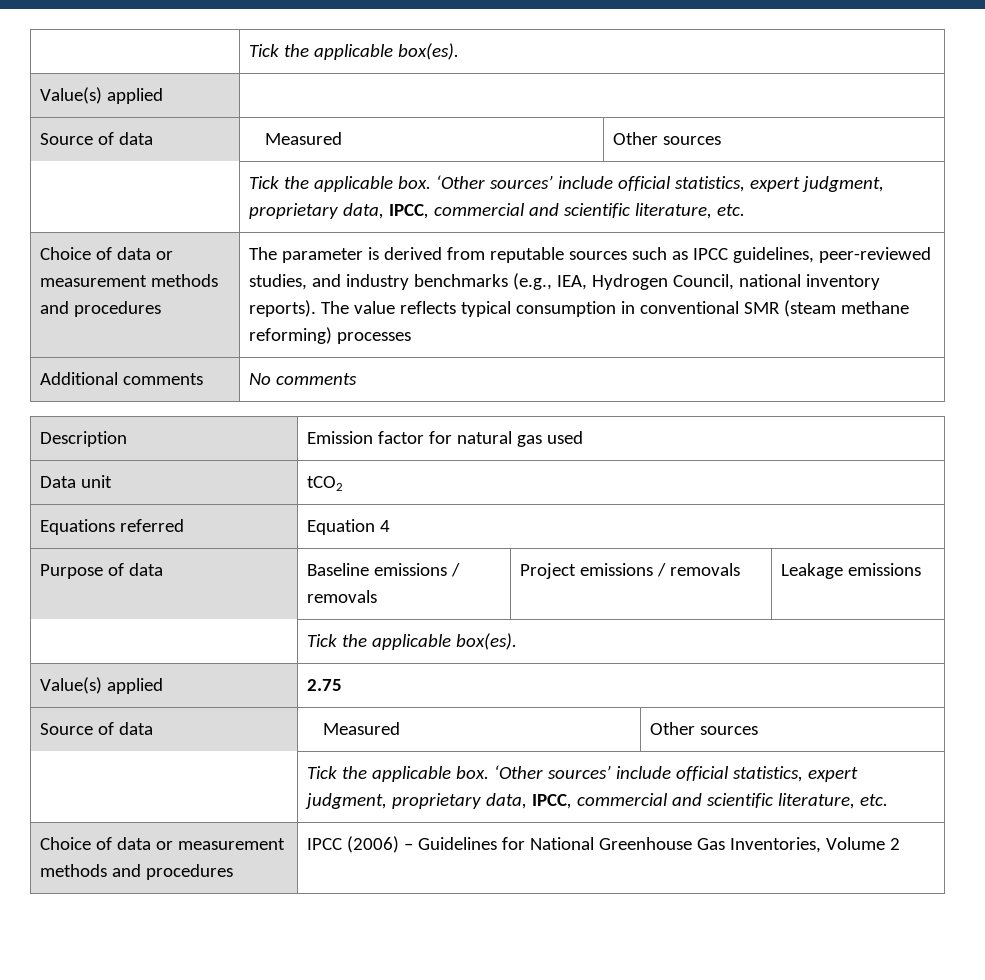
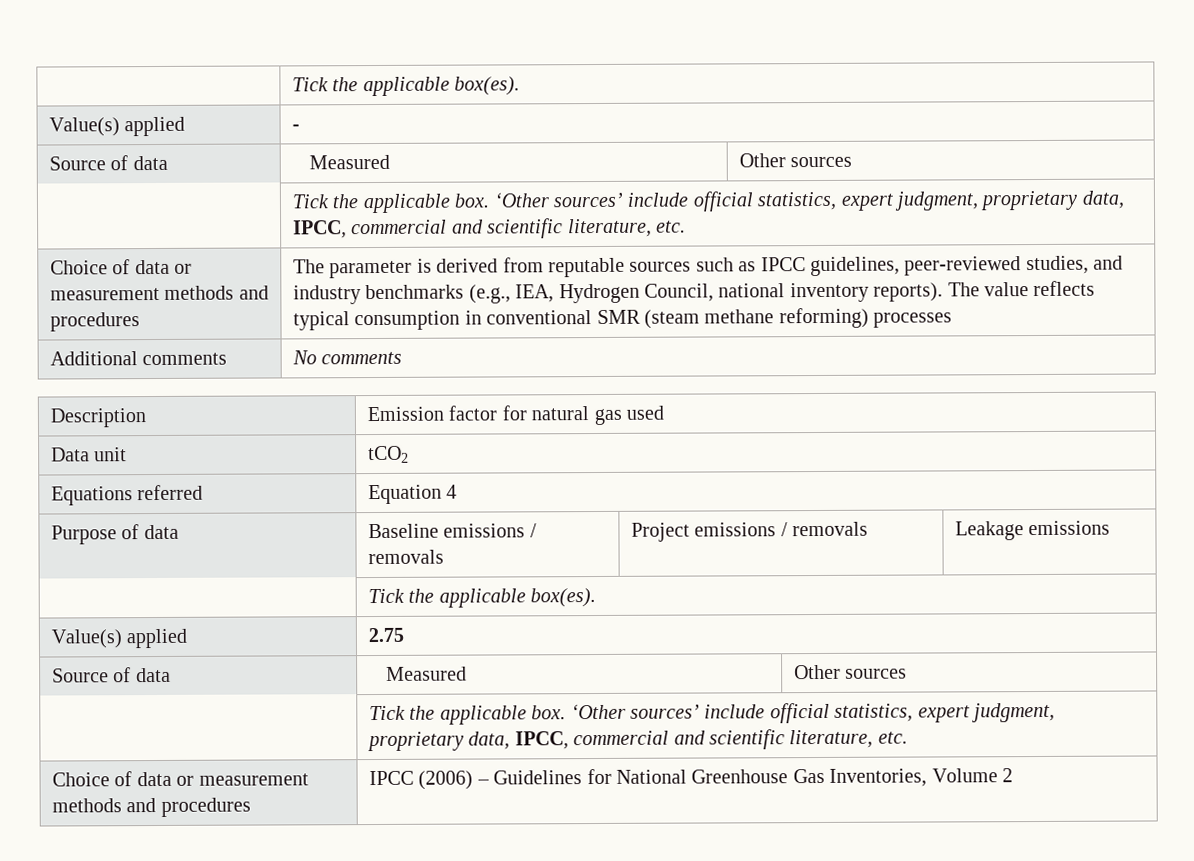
[249,43,460,60] [40,87,164,104] | Tick the applicable box(es). // Value(s) applied | -> [291,76,521,97] [48,116,186,137] [291,124,300,131] | Tick the applicable box(es). // Value(s) applied | -

